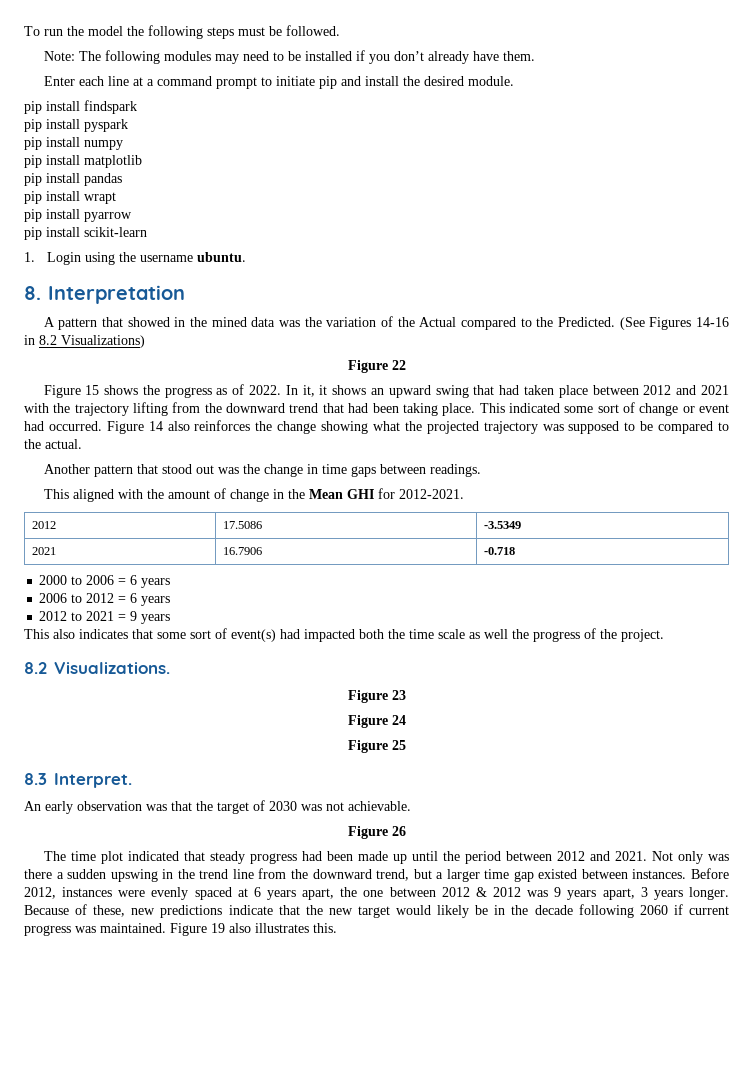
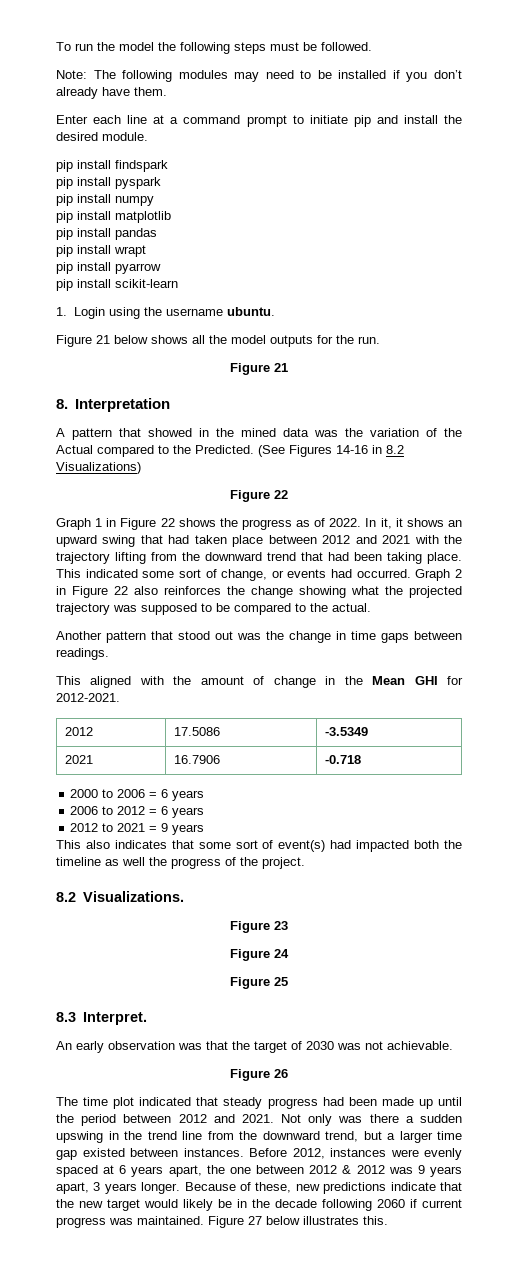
(246, 257) none -> [56,335,380,347] [230,363,288,375] // Figure 21 below shows all the model outputs for the run. // Figure 21
[43,385,100,398] Figure 15 -> [56,518,175,530] Graph 1 in Figure 22
[639,403,730,416] [24,421,163,434] change or event had occurred. Figure 14 -> [221,569,462,581] [56,586,128,598] change, or events had occurred. Graph 2 in Figure 22
[409,629,465,639] time scale -> [56,857,101,866] timeline
[211,923,251,933] 19 also -> [248,1216,300,1225] 27 below

